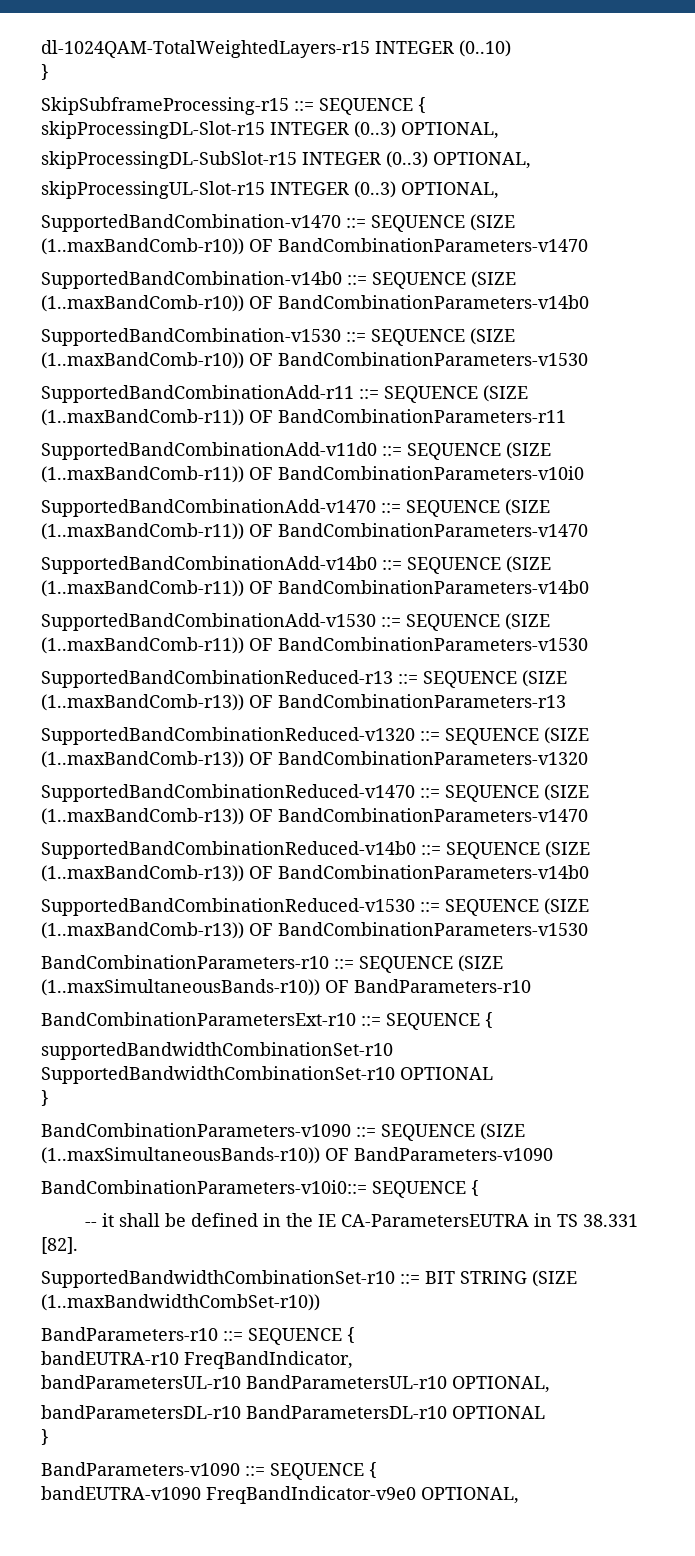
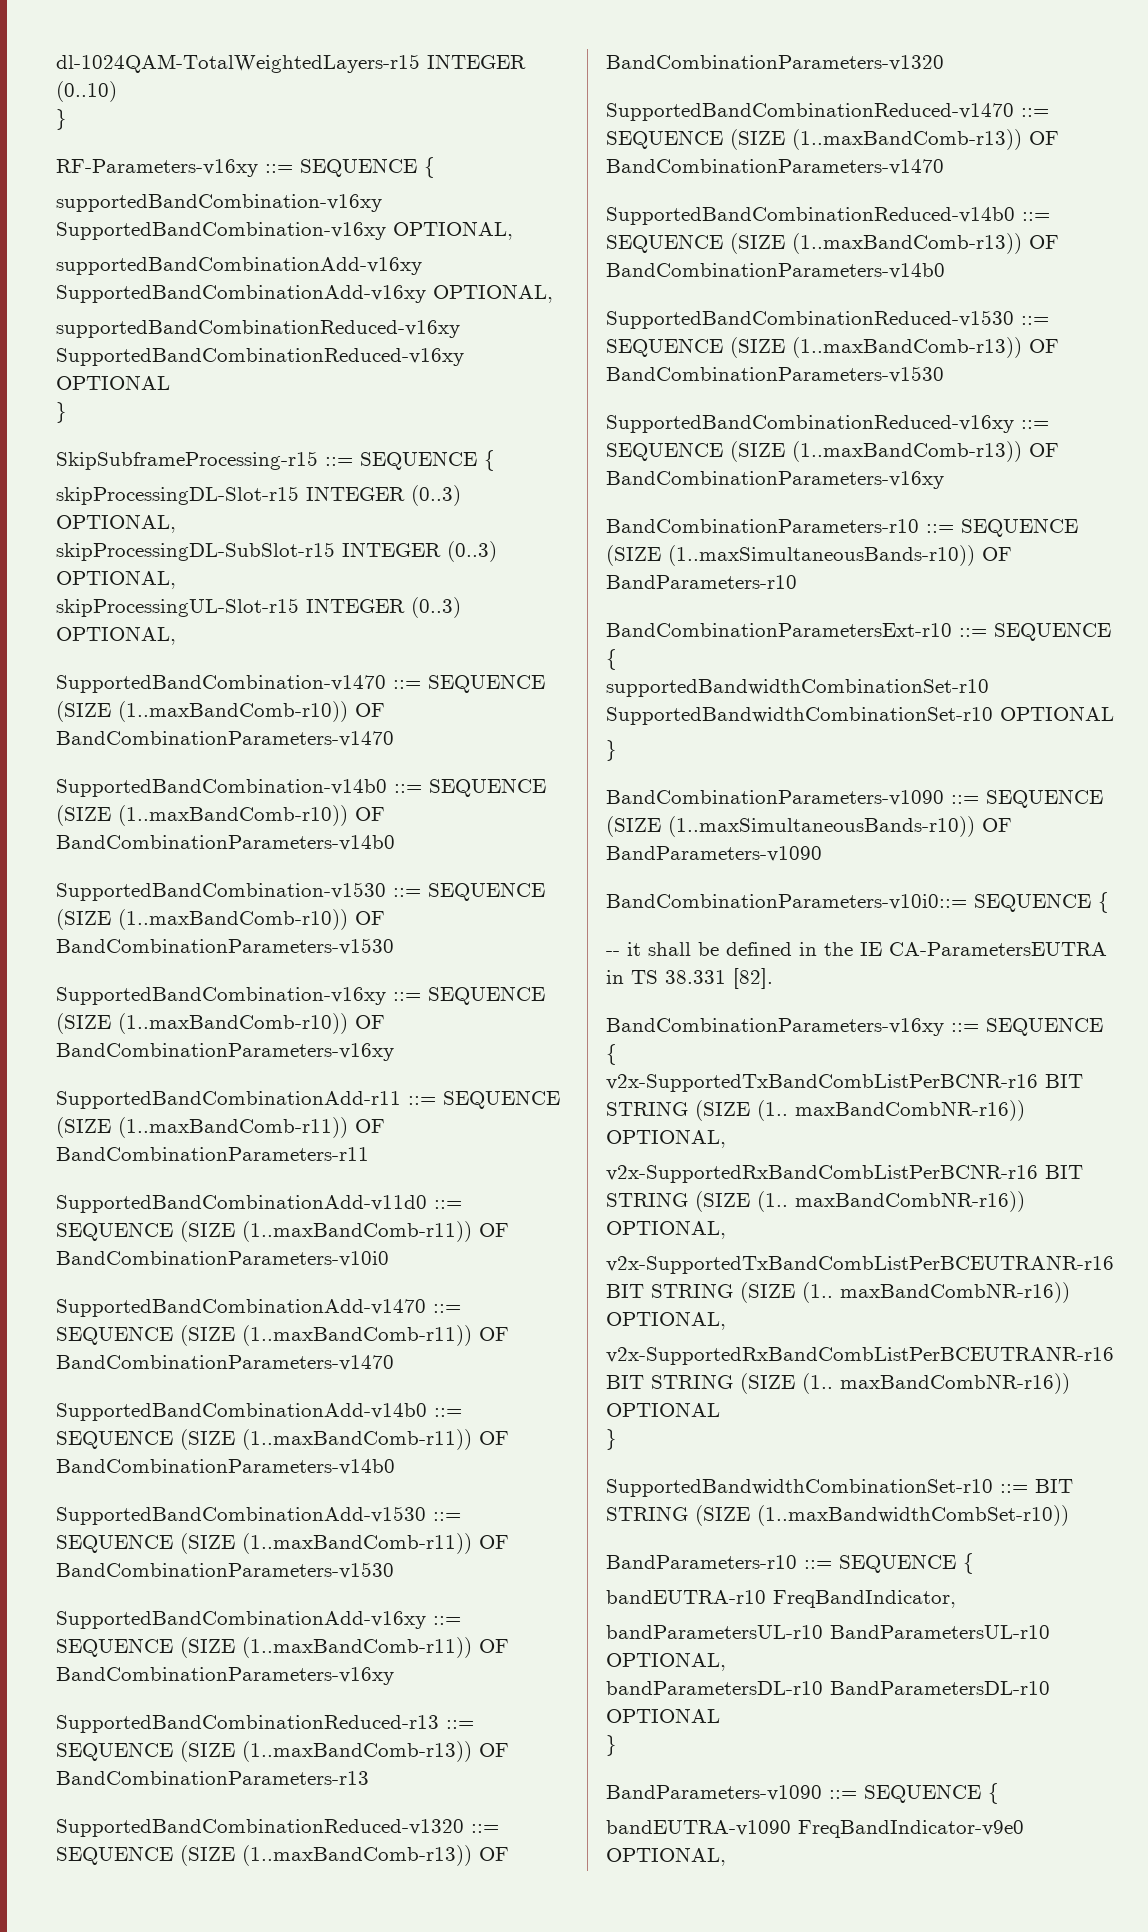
(49, 72) none -> [56,157,435,178] [56,194,382,212] [56,221,513,240] [56,257,422,275] [56,284,553,303] [56,320,460,338] [56,348,464,366] [56,375,170,390] [56,402,67,423] // RF-Parameters-v16xy ::= SEQUENCE { // supportedBandCombination-v16xy SupportedBandCombination-v16xy OPTIONAL, // supportedBandCombinationAdd-v16xy SupportedBandCombinationAdd-v16xy OPTIONAL, // supportedBandCombinationReduced-v16xy SupportedBandCombinationReduced-v16xy OPTIONAL // }
(588, 359) none -> [56,986,545,1005] [56,1013,385,1034] [56,1043,394,1061] // SupportedBandCombination-v16xy ::= SEQUENCE (SIZE (1..maxBandComb-r10)) OF BandCombinationParameters-v16xy
(588, 644) none -> [56,1611,461,1629] [56,1637,509,1658] [56,1667,394,1685] // SupportedBandCombinationAdd-v16xy ::= SEQUENCE (SIZE (1..maxBandComb-r11)) OF BandCombinationParameters-v16xy
(588, 929) none -> [606,415,1049,433] [606,441,1059,462] [606,471,944,489] // SupportedBandCombinationReduced-v16xy ::= SEQUENCE (SIZE (1..maxBandComb-r13)) OF BandCombinationParameters-v16xy
(78, 1245) none -> [606,1017,1103,1036] [606,1044,617,1065] [606,1073,1083,1092] [606,1100,1025,1121] [606,1129,726,1148] [606,1164,1083,1183] [606,1191,1025,1212] [606,1220,726,1239] [606,1255,1114,1274] [606,1282,1070,1303] [606,1311,726,1330] [606,1346,1114,1365] [606,1373,1070,1394] [606,1402,720,1417] [606,1429,617,1450] // BandCombinationParameters-v16xy ::= SEQUENCE { // v2x-SupportedTxBandCombListPerBCNR-r16 BIT STRING (SIZE (1.. maxBandCombNR-r16)) OPTIONAL, // v2x-SupportedRxBandCombListPerBCNR-r16 BIT STRING (SIZE (1.. maxBandCombNR-r16)) OPTIONAL, // v2x-SupportedTxBandCombListPerBCEUTRANR-r16 BIT STRING (SIZE (1.. maxBandCombNR-r16)) OPTIONAL, // v2x-SupportedRxBandCombListPerBCEUTRANR-r16 BIT STRING (SIZE (1.. maxBandCombNR-r16)) OPTIONAL // }

